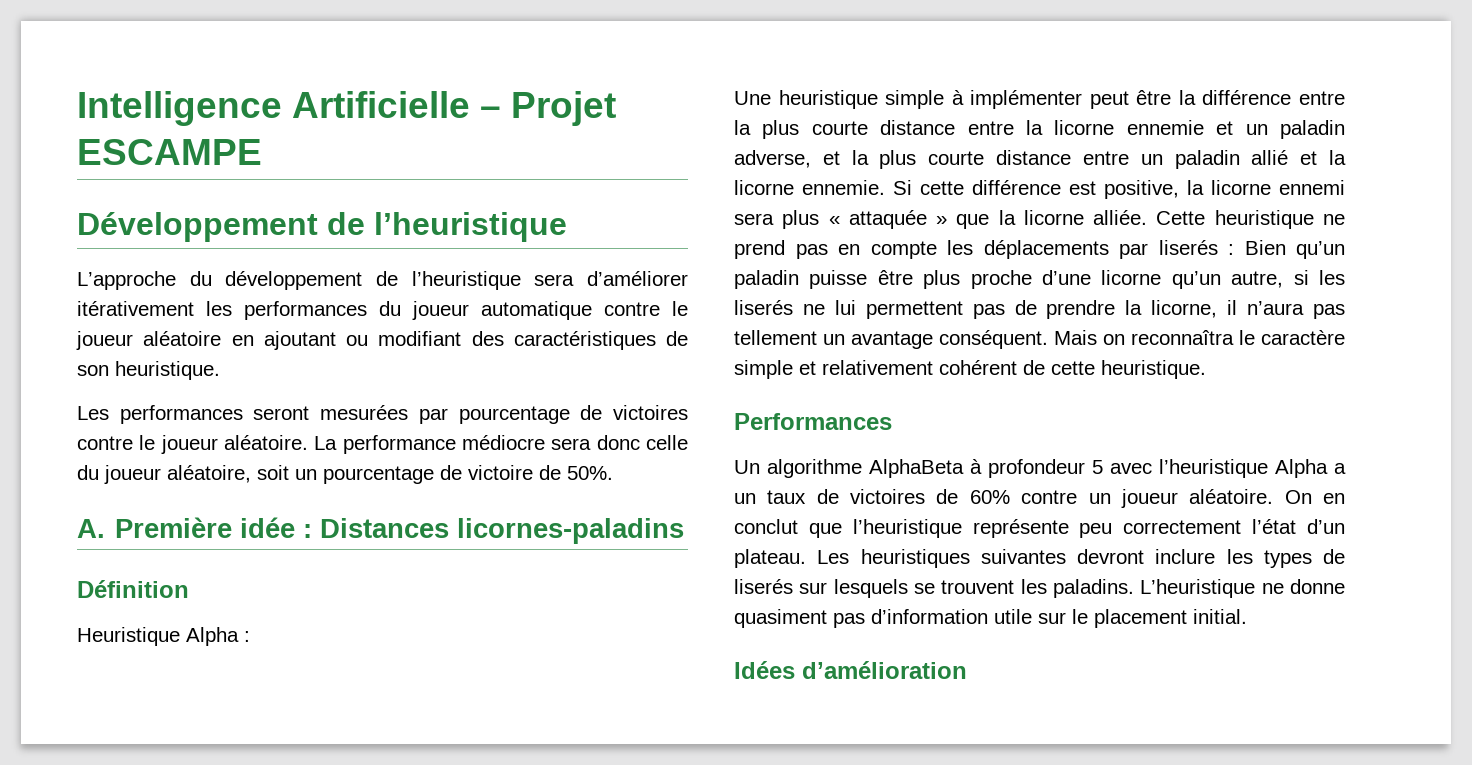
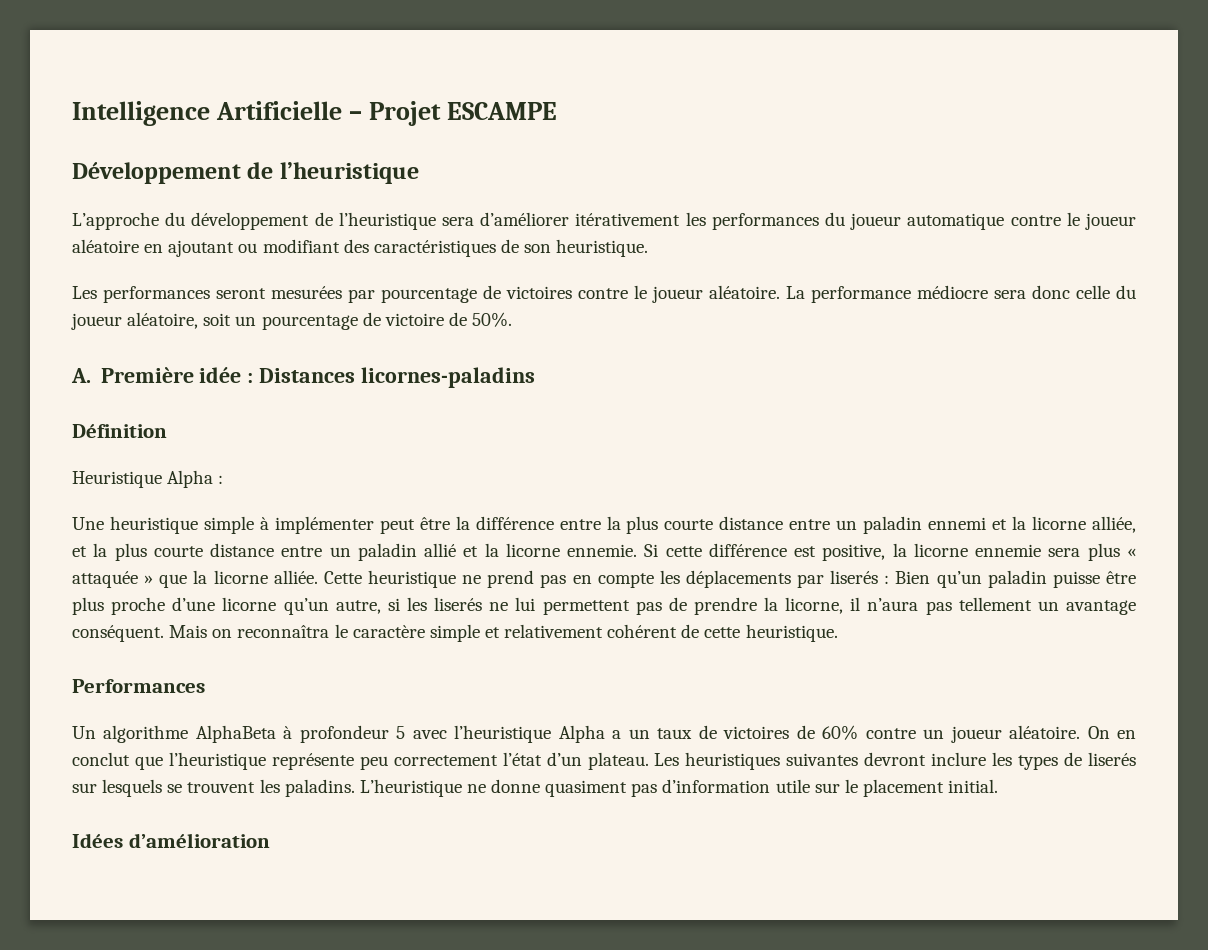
[1026,120,1345,139] [734,150,811,168] la licorne ennemie et un paladin adverse, -> [836,516,1137,534] un paladin ennemi et la licorne alliée,
[1279,180,1345,195] ennemi -> [975,544,1042,557] ennemie

